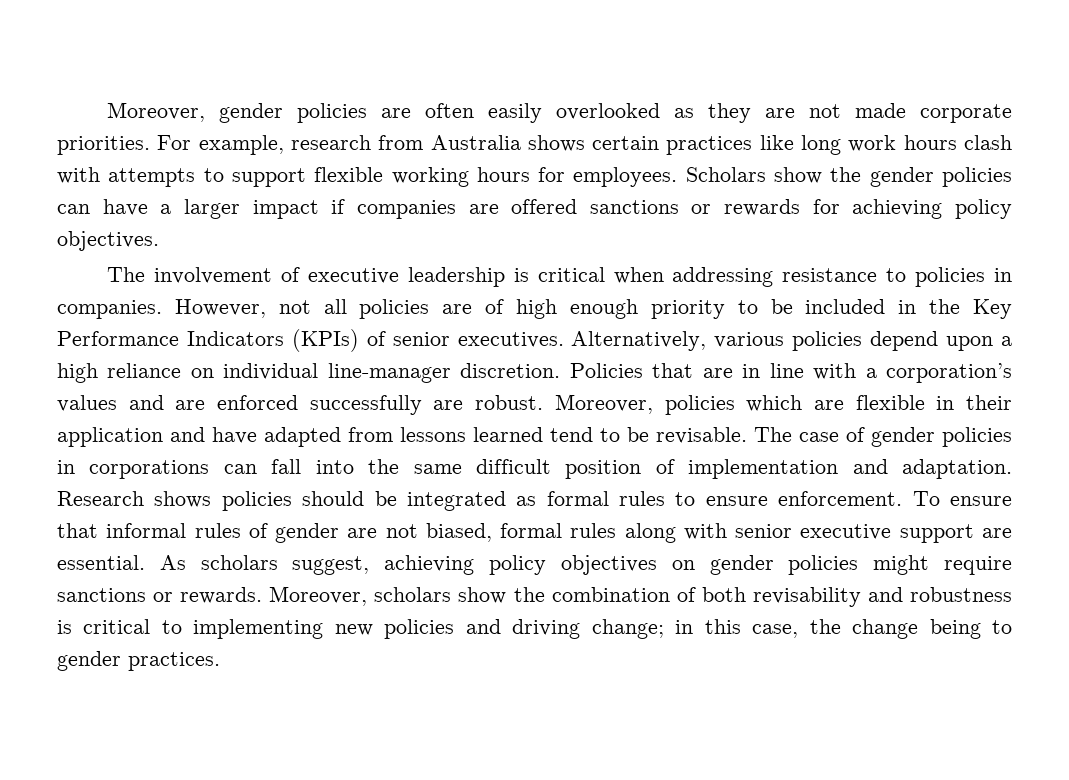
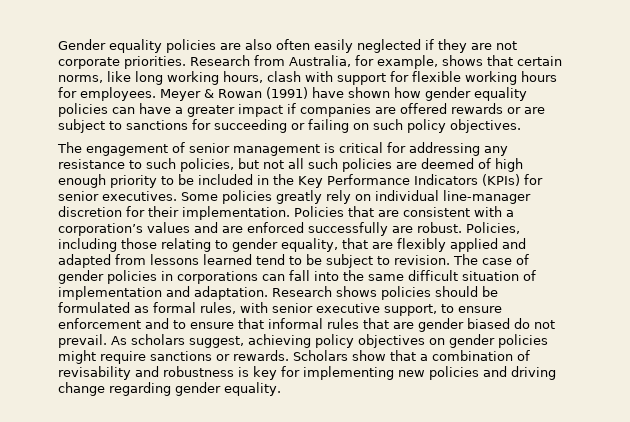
[107,102,412,123] Moreover, gender policies are -> [58,39,272,53] Gender equality policies are also
[556,103,695,120] overlooked as -> [357,39,434,53] neglected if
[855,103,907,118] made -> (517, 45) none
[157,135,1012,155] [57,167,306,187] For example, research from Australia shows certain practices like long work hours clash with attempts to support -> [190,55,562,69] [58,71,409,85] Research from Australia, for example, shows that certain norms, like long working hours, clash with support for
[685,167,934,187] Scholars show the gender -> [160,87,527,101] Meyer & Rowan (1991) have shown how gender equality
[183,199,240,219] larger -> [187,105,235,117] greater
[589,199,1012,219] [57,231,159,251] [107,267,1013,287] [57,299,266,319] sanctions or rewards for achieving policy objectives. // The involvement of executive leadership is critical when addressing resistance to policies in companies. However, -> [451,103,545,114] [58,119,521,133] [57,142,508,156] [58,158,259,172] rewards or are subject to sanctions for succeeding or failing on such policy objectives. // The engagement of senior management is critical for addressing any resistance to such policies, but
[359,299,473,319] policies are -> [308,158,474,172] such policies are deemed
[366,331,386,346] of -> [524,174,543,185] for
[571,331,1012,351] [57,363,561,383] Alternatively, various policies depend upon a high reliance on individual line-manager discretion. -> [181,190,531,204] [58,206,290,220] Some policies greatly rely on individual line-manager discretion for their implementation.
[742,363,804,378] in line -> [403,207,470,217] consistent
[554,394,1013,415] [57,427,257,447] Moreover, policies which are flexible in their application and have -> [466,222,520,234] [58,238,526,252] Policies, including those relating to gender equality, that are flexibly applied and
[656,427,747,444] revisable. -> [326,254,450,268] subject to revision.
[565,460,642,479] position -> [462,271,519,281] situation
[406,491,506,511] integrated -> [58,302,130,313] formulated
[619,491,1012,506] [57,523,1012,543] [57,555,145,570] rules to ensure enforcement. To ensure that informal rules of gender are not biased, formal rules along with senior executive support are essential. -> [200,302,502,316] [58,318,555,332] [58,334,107,348] rules, with senior executive support, to ensure enforcement and to ensure that informal rules that are gender biased do not prevail.
[269,586,545,606] Moreover, scholars show the -> [293,350,428,361] Scholars show that a
[701,587,746,602] both -> (530, 355) none
[83,619,182,634] critical to -> [253,366,300,380] key for
[591,619,1013,639] [57,651,220,671] change; in this case, the change being to gender practices. -> [58,382,281,396] change regarding gender equality.

